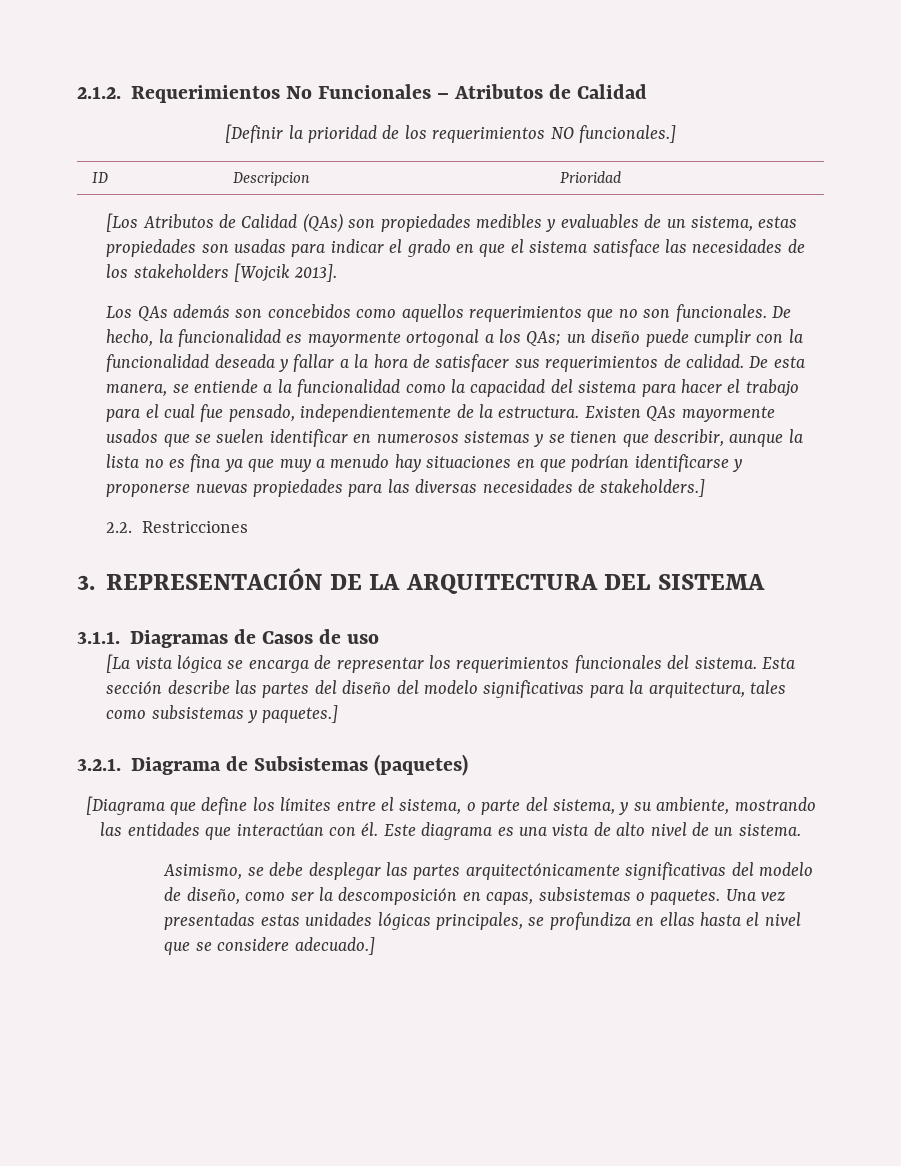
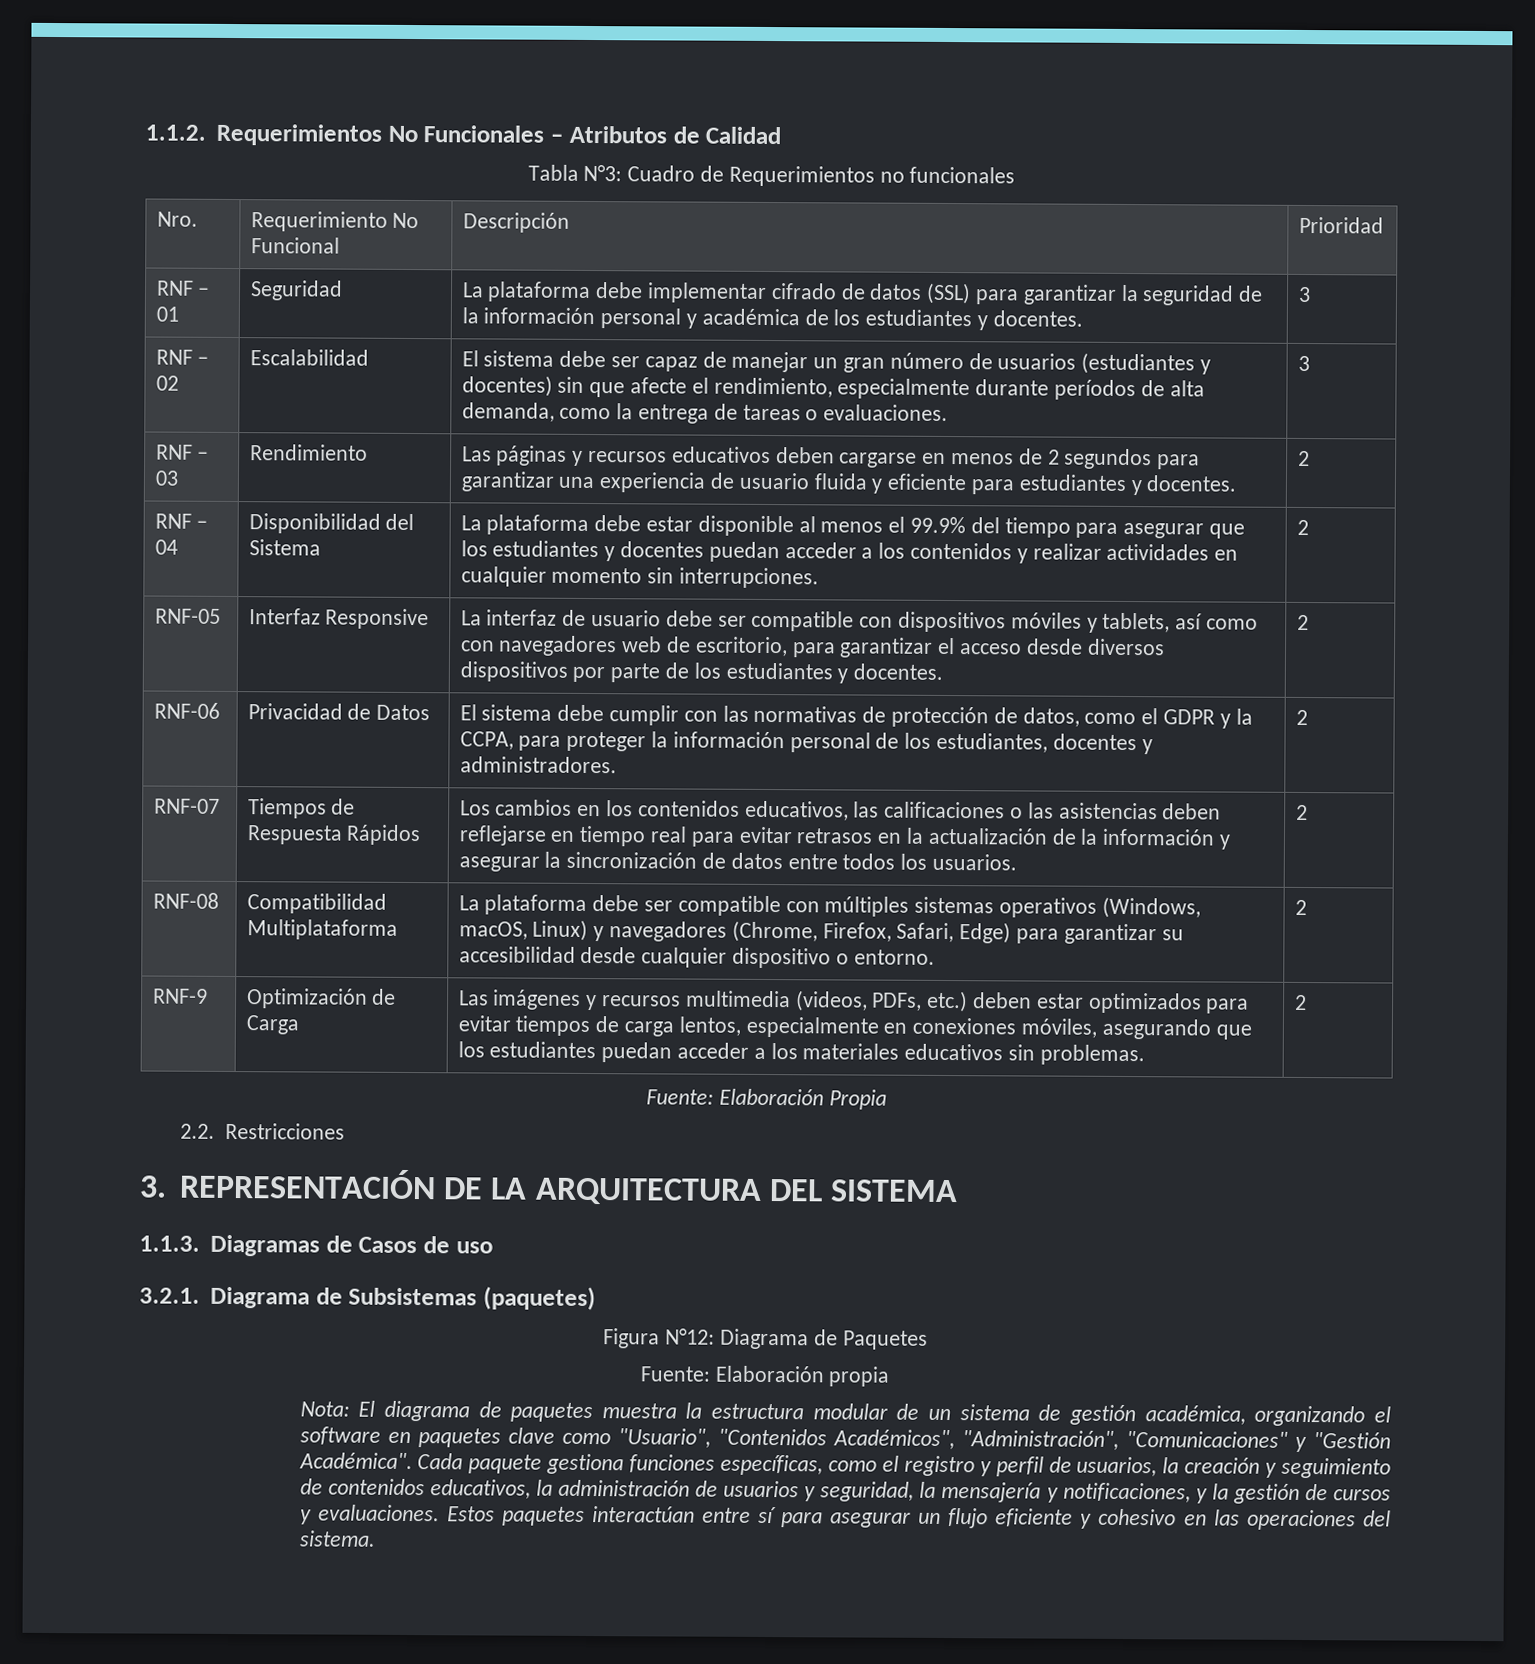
[77,86,121,99] 2.1.2. -> [145,124,206,141] 1.1.2.
[225,124,676,143] [91,172,108,183] [232,172,310,186] [559,171,622,183] [106,213,798,233] [106,239,805,257] [106,263,338,282] [106,304,791,322] [106,329,803,347] [106,354,805,372] [106,379,799,397] [106,404,775,422] [106,429,803,447] [106,454,743,472] [106,479,706,497] [Definir la prioridad de los requerimientos NO funcionales.] // ID | Descripcion | Prioridad // [Los Atributos de Calidad (QAs) son propiedades medibles y evaluables de un sistema, estas propiedades son usadas para indicar el grado en que el sistema satisface las necesidades de los stakeholders [Wojcik 2013]. // Los QAs además son concebidos como aquellos requerimientos que no son funcionales. De hecho, la funcionalidad es mayormente ortogonal a los QAs; un diseño puede cumplir con la funcionalidad deseada y fallar a la hora de satisfacer sus requerimientos de calidad. De esta manera, se entiende a la funcionalidad como la capacidad del sistema para hacer el trabajo para el cual fue pensado, independientemente de la estructura. Existen QAs mayormente usados que se suelen identificar en numerosos sistemas y se tienen que describir, aunque la lista no es fina ya que muy a menudo hay situaciones en que podrían identificarse y proponerse nuevas propiedades para las diversas necesidades de stakeholders.] -> [527,164,1016,187] [156,211,198,227] [250,211,420,232] [250,237,340,254] [462,212,570,233] [1298,216,1384,234] [155,280,211,296] [155,306,179,322] [249,280,343,301] [461,281,1264,306] [461,307,1083,331] [1297,286,1311,303] [155,349,210,365] [155,375,179,391] [249,349,369,366] [461,350,1212,375] [461,375,1205,401] [461,402,949,424] [1297,355,1310,372] [155,444,210,460] [154,470,179,486] [249,444,368,461] [461,445,1201,470] [460,471,1237,496] [1297,450,1310,467] [154,513,209,529] [154,539,178,555] [248,513,415,534] [248,539,321,556] [460,514,1246,539] [460,540,1239,564] [460,566,819,589] [1296,519,1309,536] [154,608,221,624] [248,608,430,630] [460,609,1259,633] [460,635,1165,658] [459,661,944,684] [1296,614,1309,631] [153,702,220,719] [247,703,431,721] [459,704,1253,729] [459,731,1153,755] [459,756,617,774] [1295,709,1308,726] [153,798,220,814] [247,798,356,819] [246,824,422,846] [459,799,1222,821] [458,825,1231,850] [458,851,1018,872] [1295,804,1308,821] [152,892,219,909] [246,893,387,914] [246,919,398,940] [458,894,1201,919] [458,919,1184,945] [458,946,935,969] [1294,899,1307,916] [152,988,208,1004] [246,988,397,1009] [245,1015,299,1035] [458,989,1250,1014] [457,1015,1252,1040] [457,1041,1145,1066] [1294,994,1307,1011] [646,1088,887,1110] Tabla N°3: Cuadro de Requerimientos no funcionales // Nro. | Requerimiento No Funcional | Descripción | Prioridad // RNF – 01 | Seguridad | La plataforma debe implementar cifrado de datos (SSL) para garantizar la seguridad de la información personal y académica de los estudiantes y docentes. | 3 // RNF – 02 | Escalabilidad | El sistema debe ser capaz de manejar un gran número de usuarios (estudiantes y docentes) sin que afecte el rendimiento, especialmente durante períodos de alta demanda, como la entrega de tareas o evaluaciones. | 3 // RNF – 03 | Rendimiento | Las páginas y recursos educativos deben cargarse en menos de 2 segundos para garantizar una experiencia de usuario fluida y eficiente para estudiantes y docentes. | 2 // RNF – 04 | Disponibilidad del Sistema | La plataforma debe estar disponible al menos el 99.9% del tiempo para asegurar que los estudiantes y docentes puedan acceder a los contenidos y realizar actividades en cualquier momento sin interrupciones. | 2 // RNF-05 | Interfaz Responsive | La interfaz de usuario debe ser compatible con dispositivos móviles y tablets, así como con navegadores web de escritorio, para garantizar el acceso desde diversos dispositivos por parte de los estudiantes y docentes. | 2 // RNF-06 | Privacidad de Datos | El sistema debe cumplir con las normativas de protección de datos, como el GDPR y la CCPA, para proteger la información personal de los estudiantes, docentes y administradores. | 2 // RNF-07 | Tiempos de Respuesta Rápidos | Los cambios en los contenidos educativos, las calificaciones o las asistencias deben reflejarse en tiempo real para evitar retrasos en la actualización de la información y asegurar la sincronización de datos entre todos los usuarios. | 2 // RNF-08 | Compatibilidad Multiplataforma | La plataforma debe ser compatible con múltiples sistemas operativos (Windows, macOS, Linux) y navegadores (Chrome, Firefox, Safari, Edge) para garantizar su accesibilidad desde cualquier dispositivo o entorno. | 2 // RNF-9 | Optimización de Carga | Las imágenes y recursos multimedia (videos, PDFs, etc.) deben estar optimizados para evitar tiempos de carga lentos, especialmente en conexiones móviles, asegurando que los estudiantes puedan acceder a los materiales educativos sin problemas. | 2 // Fuente: Elaboración Propia
[77,631,120,644] 3.1.1. -> [139,1235,200,1252] 1.1.3.
[106,654,795,673] [106,680,786,698] [106,705,339,723] // [La vista lógica se encarga de representar los requerimientos funcionales del sistema. Esta sección describe las partes del diseño del modelo significativas para la arquitectura, tales como subsistemas y paquetes.] -> (493, 1247) none
[85,796,816,815] [100,822,801,840] [163,862,813,880] [164,887,786,905] [164,912,801,930] [164,937,375,955] [Diagrama que define los límites entre el sistema, o parte del sistema, y su ambiente, mostrando las entidades que interactúan con él. Este diagrama es una vista de alto nivel de un sistema. // Asimismo, se debe desplegar las partes arquitectónicamente significativas del modelo de diseño, como ser la descomposición en capas, subsistemas o paquetes. Una vez presentadas estas unidades lógicas principales, se profundiza en ellas hasta el nivel que se considere adecuado.] -> [603,1328,928,1350] [639,1365,891,1387] [299,1400,1392,1427] [299,1426,1391,1453] [298,1452,1391,1479] [299,1478,1391,1504] [299,1504,1391,1531] [299,1530,376,1547] Figura N°12: Diagrama de Paquetes // Fuente: Elaboración propia // Nota: El diagrama de paquetes muestra la estructura modular de un sistema de gestión académica, organizando el software en paquetes clave como "Usuario", "Contenidos Académicos", "Administración", "Comunicaciones" y "Gestión Académica". Cada paquete gestiona funciones específicas, como el registro y perfil de usuarios, la creación y seguimiento de contenidos educativos, la administración de usuarios y seguridad, la mensajería y notificaciones, y la gestión de cursos y evaluaciones. Estos paquetes interactúan entre sí para asegurar un flujo eficiente y cohesivo en las operaciones del sistema.

